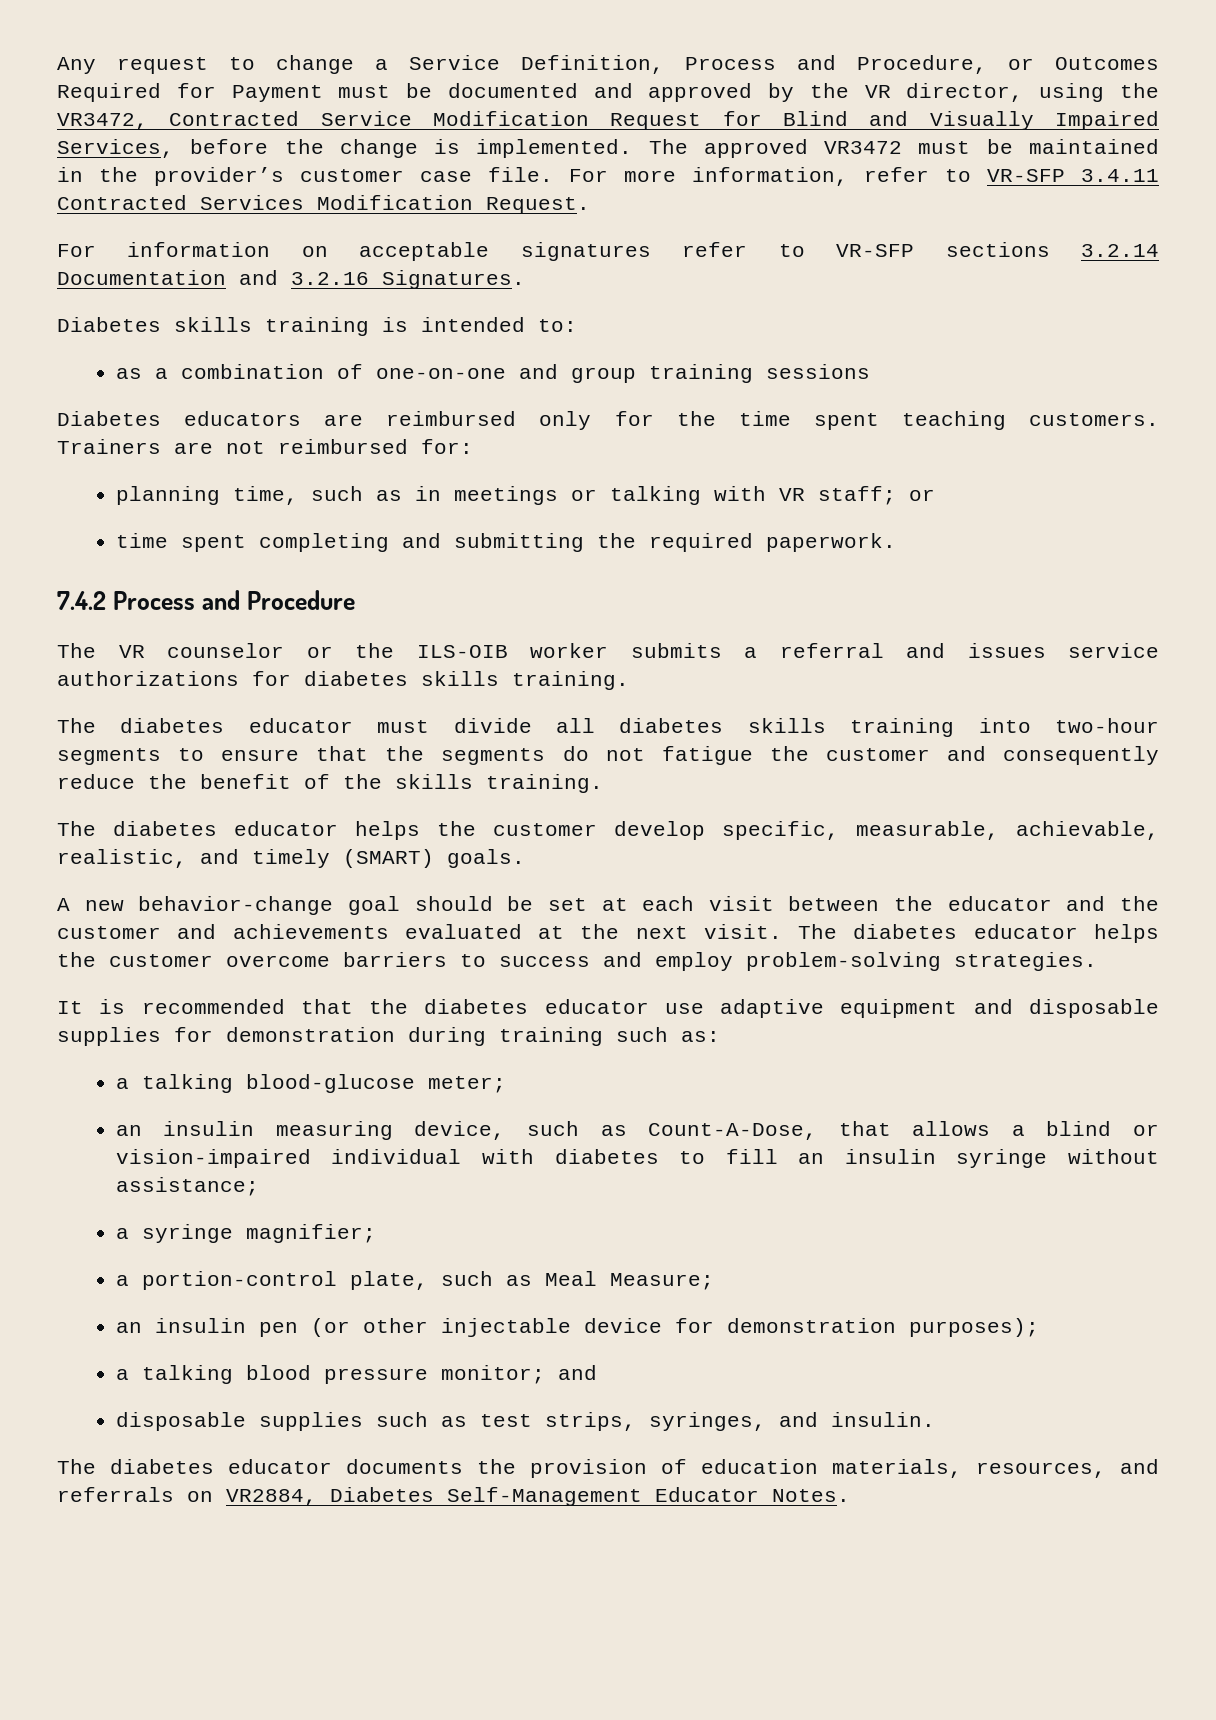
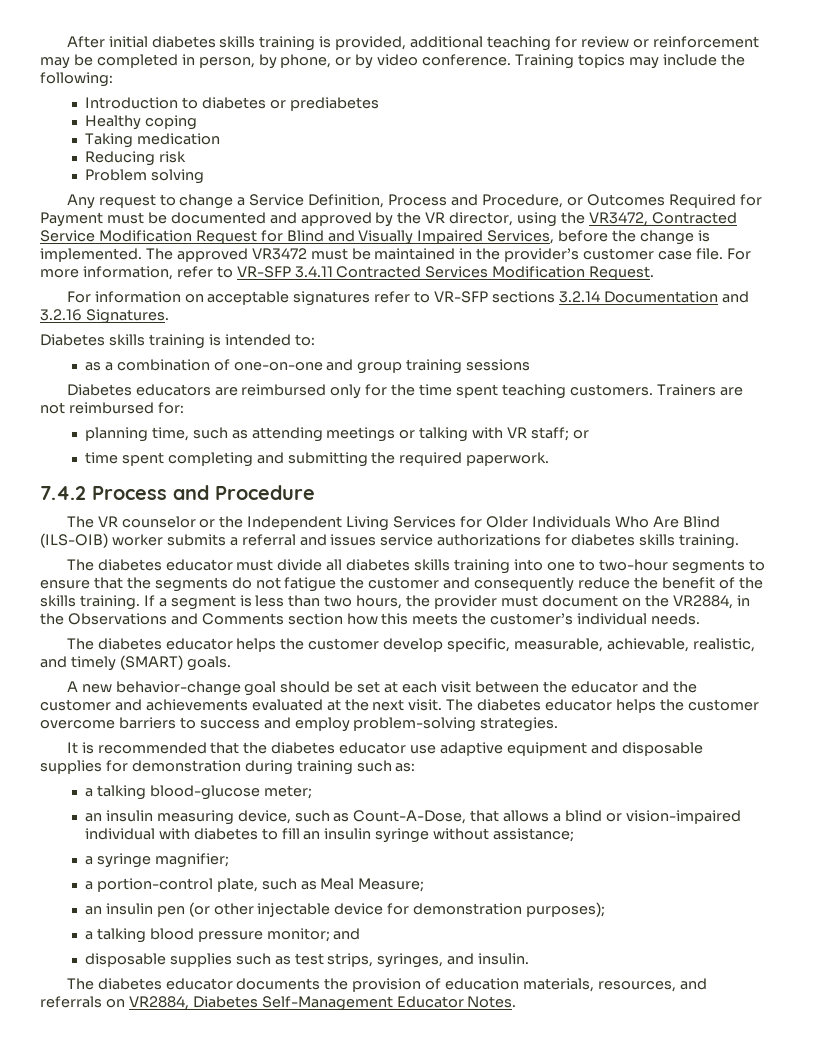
(57, 65) none -> [66,36,759,51] [40,54,745,69] [40,72,113,87] [84,97,379,111] [84,115,197,130] [84,133,220,148] [84,151,186,166] [84,169,204,184] After initial diabetes skills training is provided, additional teaching for review or reinforcement may be completed in person, by phone, or by video conference. Training topics may include the following: // Introduction to diabetes or prediabetes // Healthy coping // Taking medication // Reducing risk // Problem solving //
[414,486,441,501] in -> [251,427,323,442] attending
[416,645,508,658] ILS-OIB -> [247,516,720,531] [40,533,108,548] Independent Living Services for Older Individuals Who Are Blind (ILS-OIB)
(1031, 725) none -> [546,559,595,571] one to
(603, 783) none -> [143,595,750,610] [40,613,701,625] If a segment is less than two hours, the provider must document on the VR2884, in the Observations and Comments section how this meets the customer’s individual needs.

